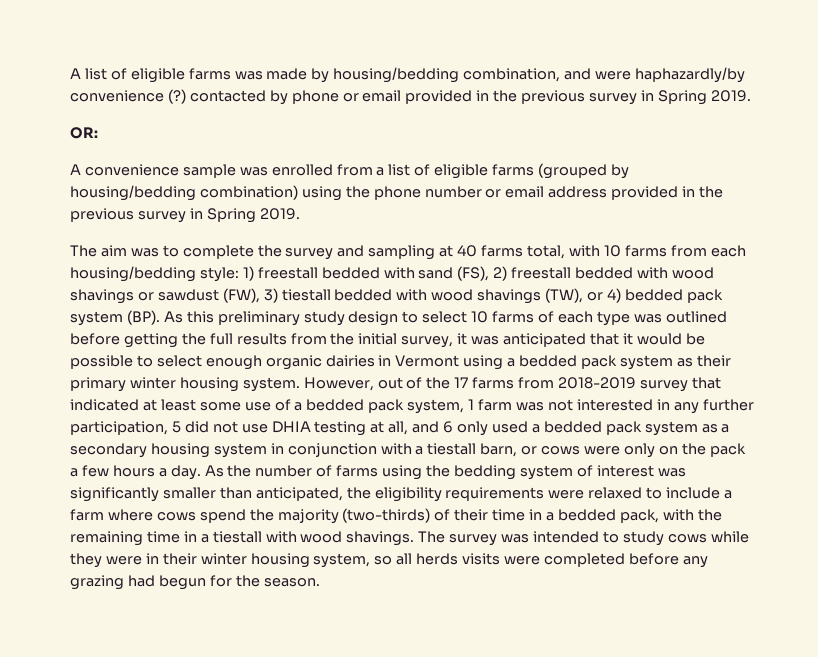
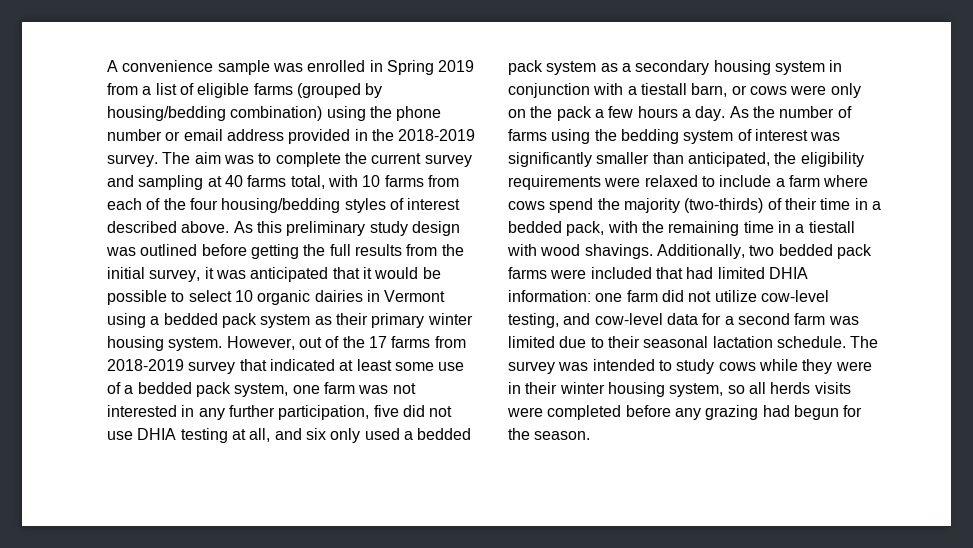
[70,67,745,83] [70,89,751,105] [70,127,98,139] [70,164,81,175] A list of eligible farms was made by housing/bedding combination, and were haphazardly/by convenience (?) contacted by phone or email provided in the previous survey in Spring 2019. // OR: // A -> [107,60,118,72] A
(333, 170) none -> [369,60,475,75] in Spring 2019
[70,208,300,223] previous survey in Spring 2019. // -> [398,129,476,141] [107,154,158,167] 2018-2019 survey.
(282, 251) none -> [371,153,422,164] current
[70,266,714,282] [70,288,723,304] [70,310,160,326] housing/bedding style: 1) freestall bedded with sand (FS), 2) freestall bedded with wood shavings or sawdust (FW), 3) tiestall bedded with wood shavings (TW), or 4) bedded pack system (BP). -> [146,198,461,213] [107,221,230,233] of the four housing/bedding styles of interest described above.
[402,311,630,326] to select 10 farms of each type -> (460, 228) none
[205,355,262,370] enough -> [234,290,253,302] 10
[468,399,475,410] 1 -> [292,385,320,394] one
[171,421,181,433] 5 -> [373,405,399,417] five
[443,421,454,433] 6 -> [305,428,326,440] six
(415, 538) none -> [656,244,872,259] [508,267,808,279] [508,290,829,302] [508,313,859,328] [508,336,846,348] Additionally, two bedded pack farms were included that had limited DHIA information: one farm did not utilize cow-level testing, and cow-level data for a second farm was limited due to their seasonal lactation schedule.

